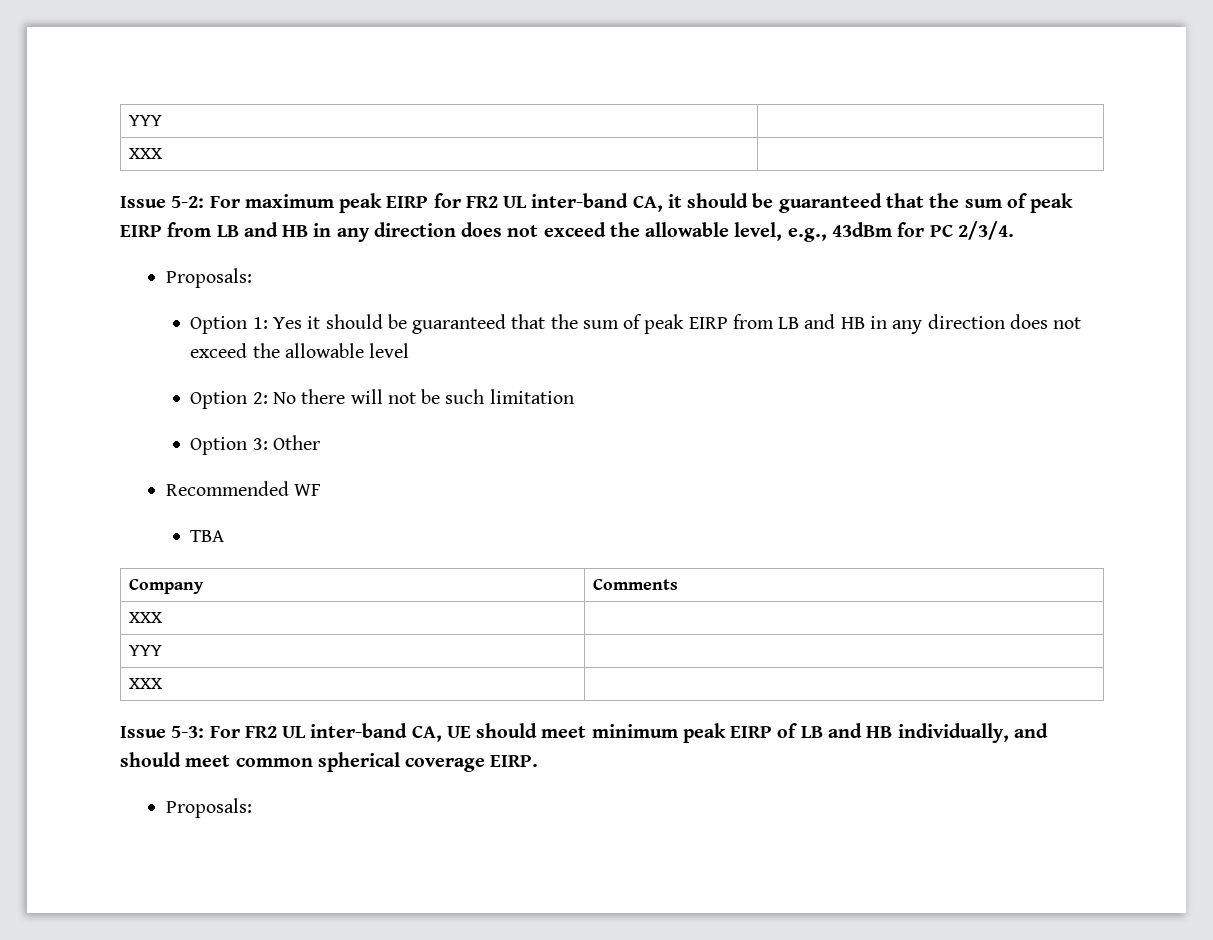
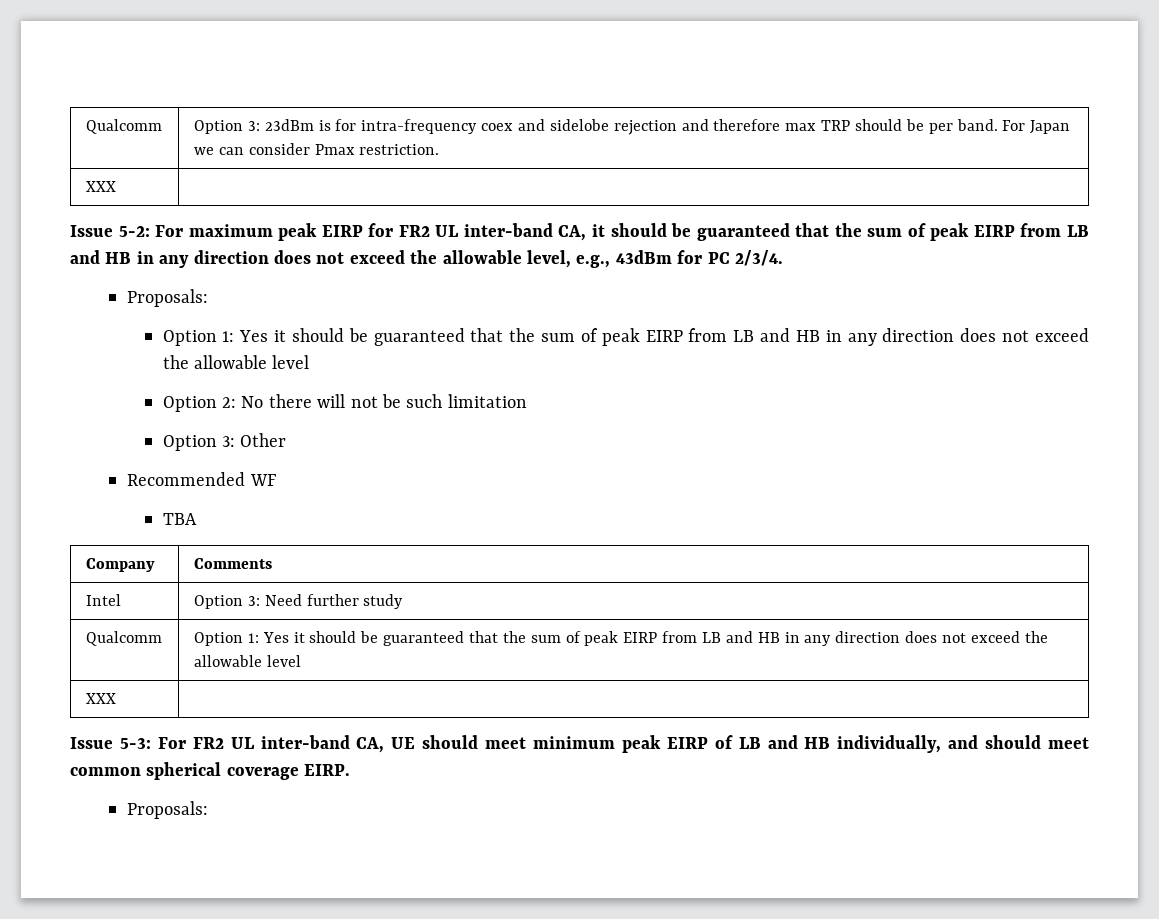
[129,115,163,126] YYY | -> [85,119,162,134] [193,119,1071,135] [193,143,440,155] Qualcomm | Option 3: 23dBm is for intra-frequency coex and sidelobe rejection and therefore max TRP should be per band. For Japan we can consider Pmax restriction.
[129,612,163,623] [129,645,163,656] XXX | // YYY | -> [85,594,121,606] [193,594,404,609] [85,631,162,646] [193,631,1048,646] [193,655,301,667] Intel | Option 3: Need further study // Qualcomm | Option 1: Yes it should be guaranteed that the sum of peak EIRP from LB and HB in any direction does not exceed the allowable level

